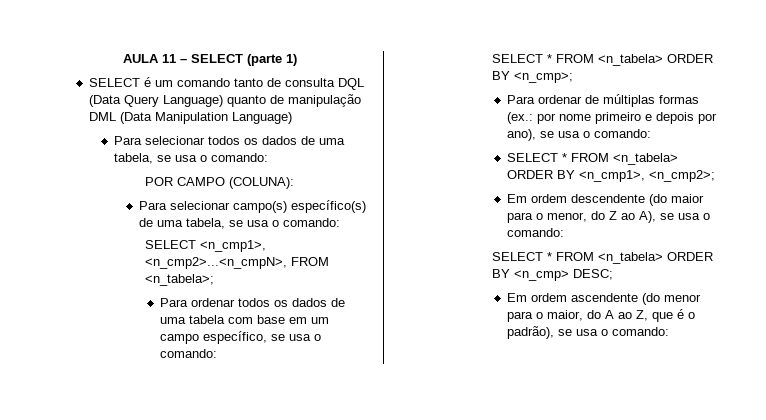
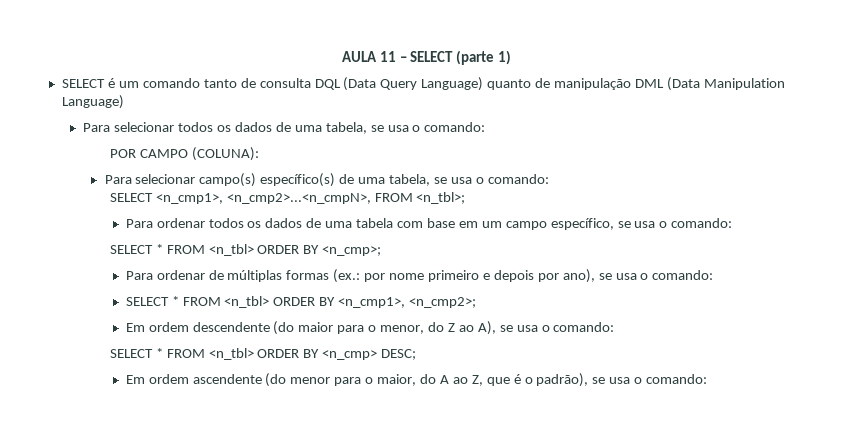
[145,274,215,286] <n_tabela>; -> [416,192,466,204] <n_tbl>;
[598,54,664,66] <n_tabela> -> [208,244,254,256] <n_tbl>
[612,153,678,165] <n_tabela> -> [224,296,270,308] <n_tbl>
[598,252,664,264] <n_tabela> -> [208,348,254,360] <n_tbl>

